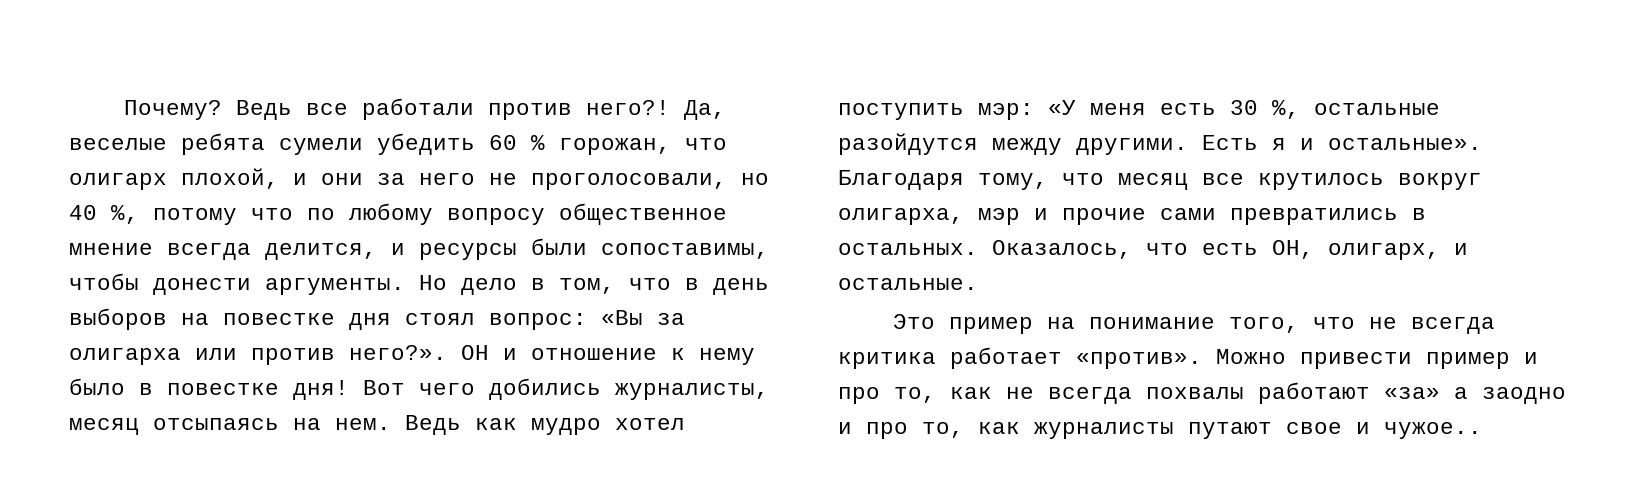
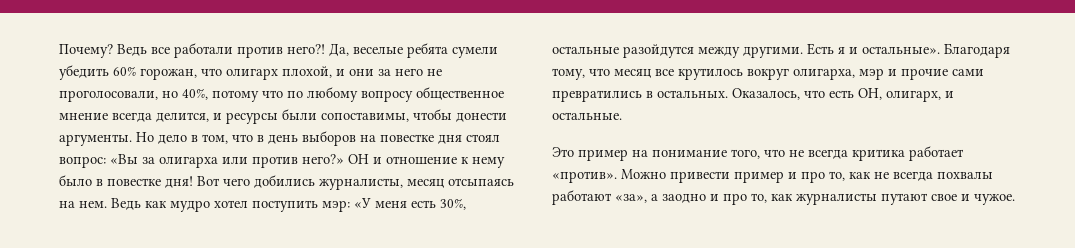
[489,135,545,150] 60 % -> [113,66,136,76] 60%
[69,205,139,224] 40 %, -> [182,88,208,100] 40%,
[349,345,447,360] него?». -> [302,154,344,164] него?»
[1230,100,1300,119] 30 %, -> [440,198,466,210] 30%,
[1384,387,1440,399] «за» -> [615,194,647,203] «за»,
[1384,422,1482,439] чужое.. -> [974,194,1015,205] чужое.

